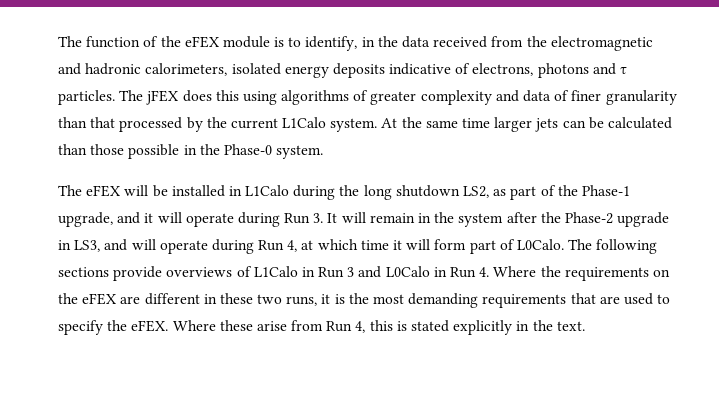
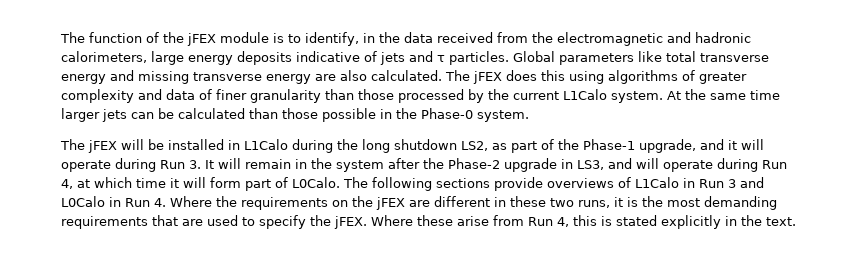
[184,36,219,48] eFEX -> [187,33,216,46] jFEX
[231,63,281,75] isolated -> [151,51,184,65] large
[472,63,589,78] electrons, photons -> [380,52,405,65] jets
(115, 97) none -> [513,51,769,65] [61,70,442,84] Global parameters like total transverse energy and missing transverse energy are also calculated.
[90,117,116,128] that -> [358,89,394,100] those
[86,185,121,197] eFEX -> [88,140,117,153] jFEX
[82,293,117,305] eFEX -> [376,197,405,210] jFEX
[131,320,169,332] eFEX. -> [334,216,367,229] jFEX.

